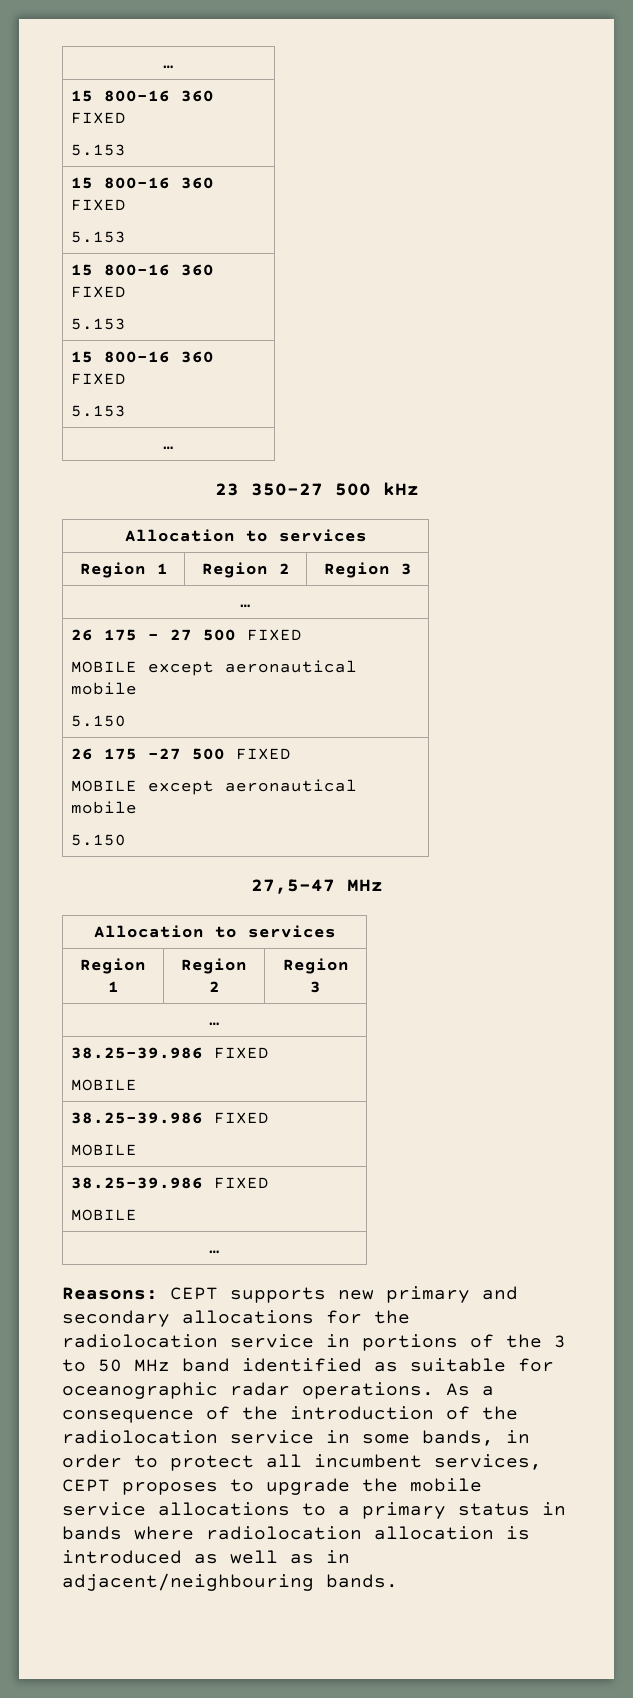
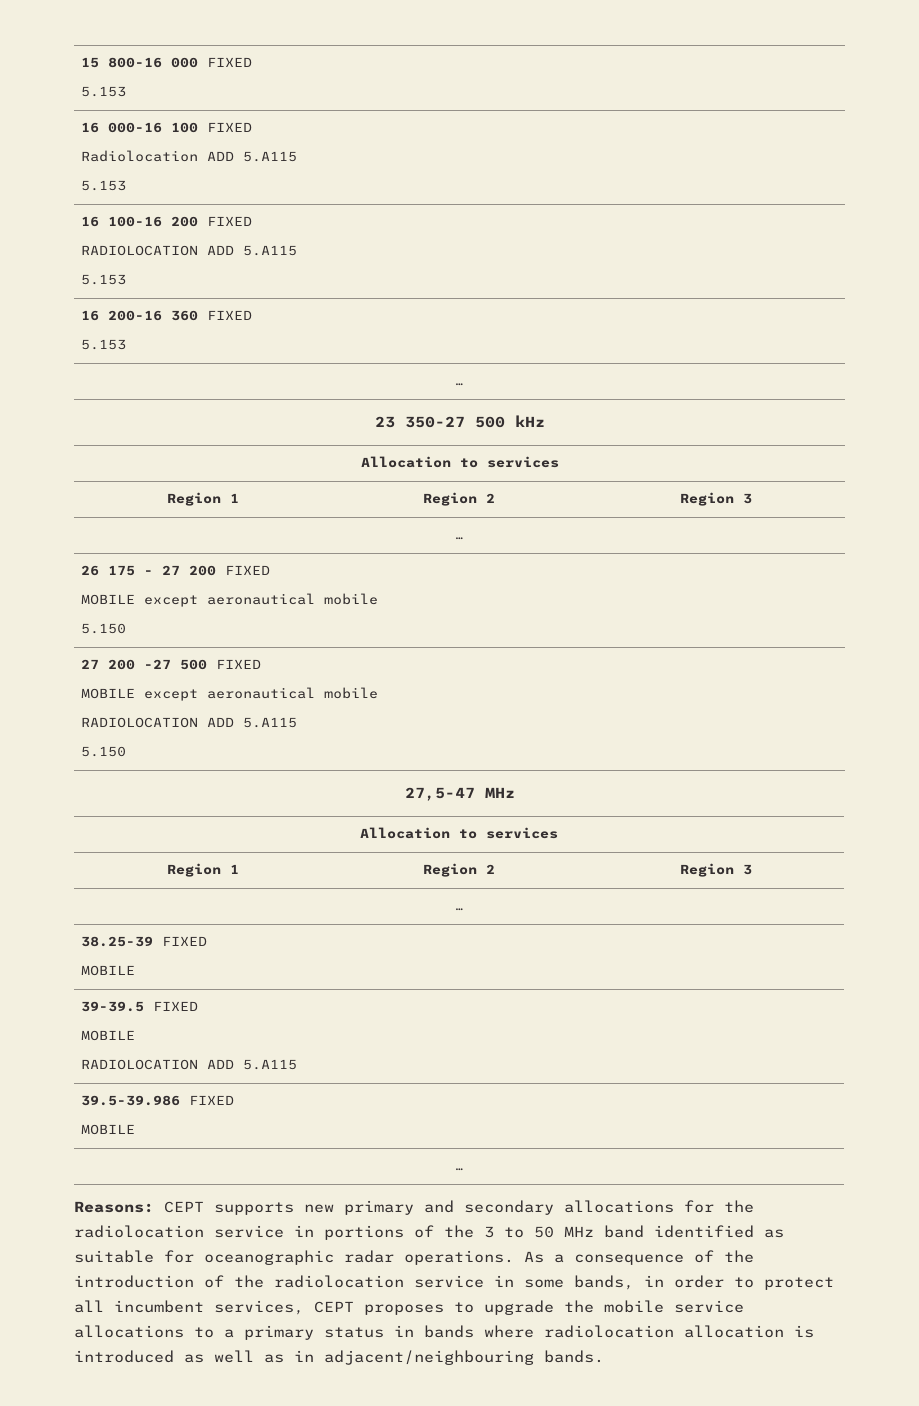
[163,65,174,69] [70,90,214,102] [70,112,126,124] [70,144,126,156] [70,177,214,189] [70,199,126,211] [70,231,126,243] [70,264,214,276] [70,286,126,298] [70,318,126,330] [70,351,170,363] … // 15 800-16 360 FIXED // 5.153 // 15 800-16 360 FIXED // 5.153 // 15 800-16 360 FIXED // 5.153 // 15 800-16 -> [80,57,252,68] [80,86,126,97] [80,122,252,133] [80,150,297,162] [80,180,126,191] [80,216,252,227] [80,245,297,256] [80,274,126,285] [80,310,162,321] 15 800-16 000 FIXED // 5.153 // 16 000-16 100 FIXED // Radiolocation ADD 5.A115 // 5.153 // 16 100-16 200 FIXED // RADIOLOCATION ADD 5.A115 // 5.153 // 16 200-16
[202,629,302,641] [70,660,357,676] [70,682,137,695] [70,715,126,727] [70,748,137,760] 500 FIXED // MOBILE except aeronautical mobile // 5.150 // 26 175 -> [188,565,270,576] [80,593,378,607] [80,623,126,634] [80,659,135,670] 200 FIXED // MOBILE except aeronautical mobile // 5.150 // 27 200
(137, 807) none -> [80,717,297,728] // RADIOLOCATION ADD 5.A115
[70,1047,269,1059] [70,1079,137,1091] [70,1112,269,1124] [70,1144,137,1156] [70,1177,203,1189] 38.25-39.986 FIXED // MOBILE // 38.25-39.986 FIXED // MOBILE // 38.25-39.986 -> [80,936,207,947] [80,965,135,976] [80,1001,198,1012] [80,1030,135,1041] [80,1059,297,1070] [80,1095,180,1106] 38.25-39 FIXED // MOBILE // 39-39.5 FIXED // MOBILE // RADIOLOCATION ADD 5.A115 // 39.5-39.986

